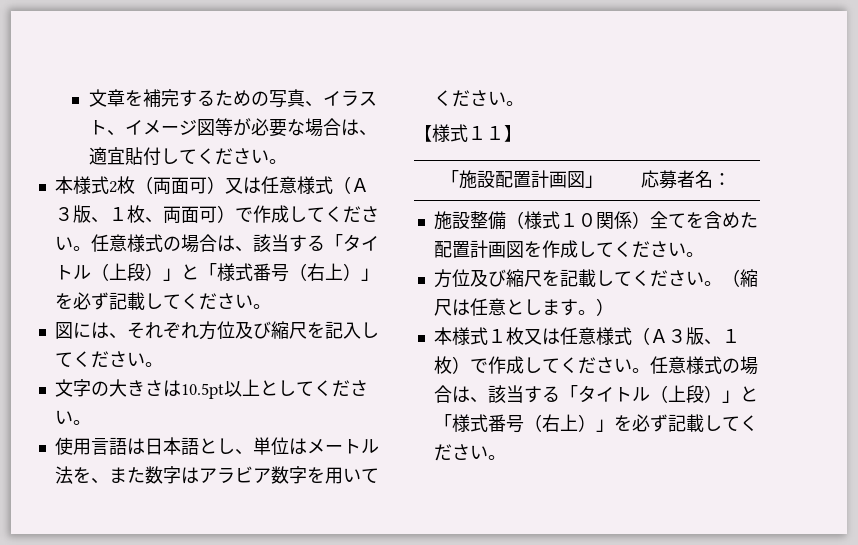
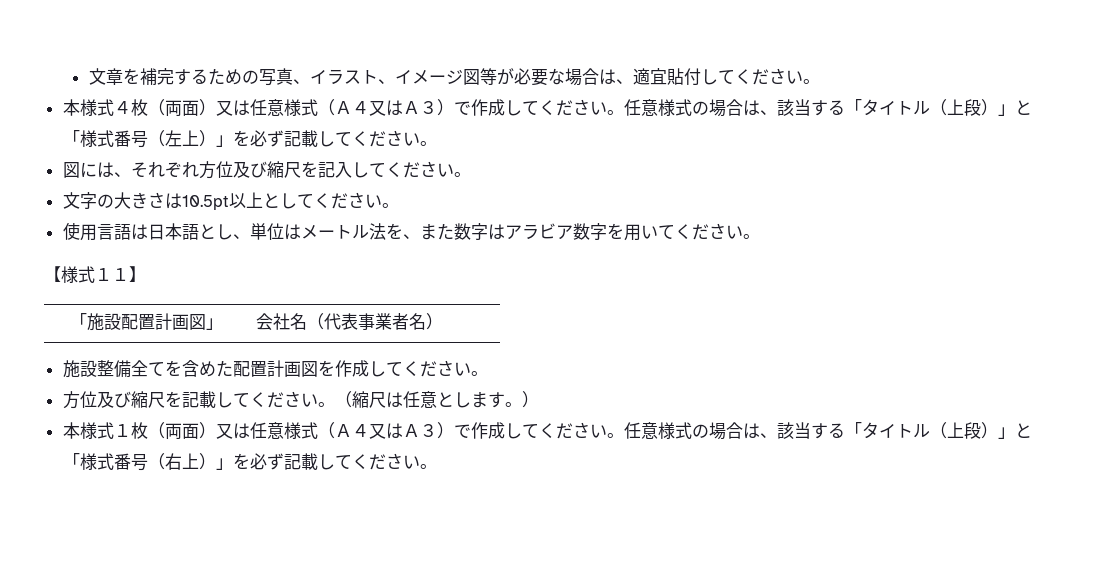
[108,176,369,195] [54,205,217,224] 2枚（両面可）又は任意様式（Ａ３版、１枚、両面可 -> [113,99,437,117] ４枚（両面）又は任意様式（Ａ４又はＡ３
[306,263,325,281] 右 -> [164,130,182,147] 左
[641,170,732,189] [433,211,650,230] 応募者名： // 施設整備（様式１０関係） -> [255,313,443,330] [62,360,131,378] 会社名（代表事業者名） // 施設整備
[523,327,740,345] [433,356,452,374] 又は任意様式（Ａ３版、１枚 -> [147,422,437,440] （両面）又は任意様式（Ａ４又はＡ３

